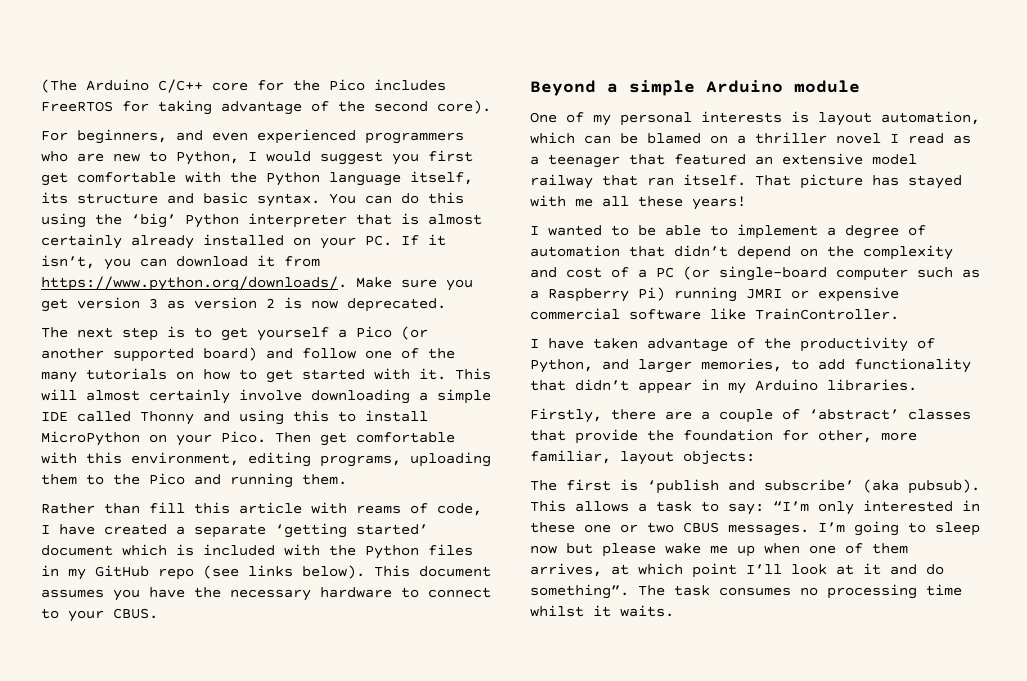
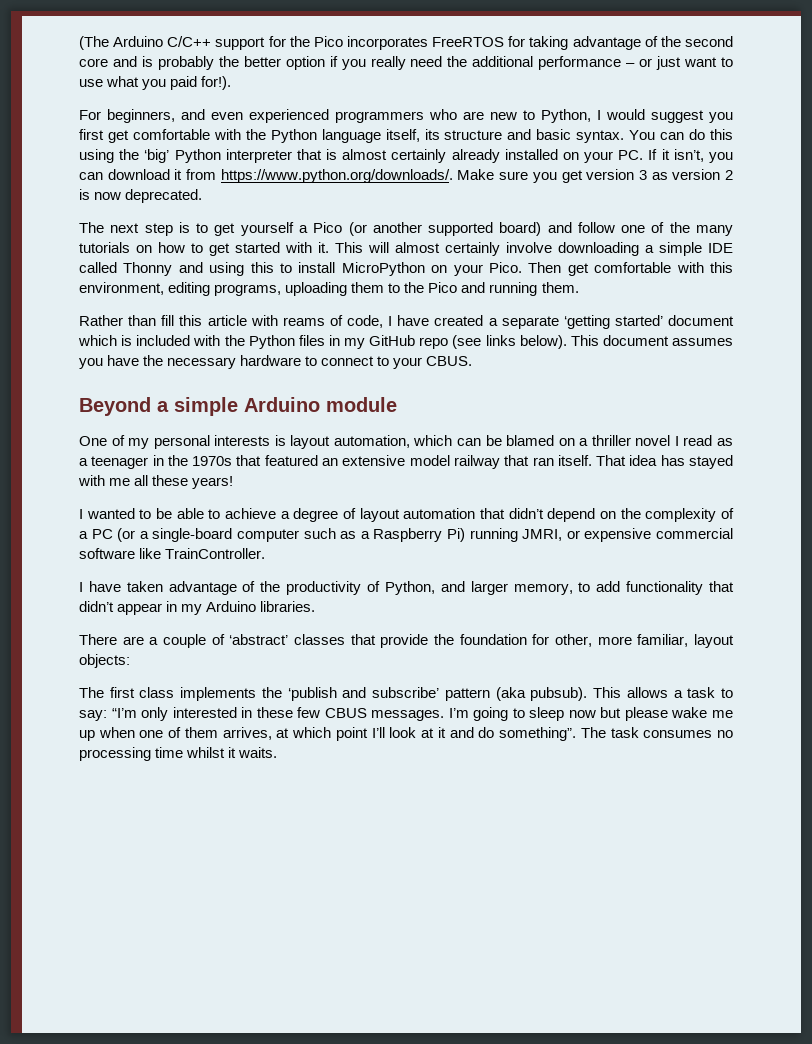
[212,82,248,91] core -> [215,37,266,50] support
[374,79,446,91] includes -> [347,36,428,50] incorporates
[437,100,491,114] core). -> [79,56,734,70] [79,76,232,90] core and is probably the better option if you really need the additional performance – or just want to use what you paid for!).
(620, 161) none -> [152,455,233,466] in the 1970s
[800,174,863,189] picture -> [629,455,658,466] idea
[737,224,818,239] implement -> [225,508,276,519] achieve
(926, 230) none -> [359,508,400,522] layout
[530,267,602,278] and cost -> (717, 515) none
(710, 273) none -> [139,531,149,539] a
[746,288,782,299] JMRI -> [522,529,563,541] JMRI,
[701,358,782,372] memories, -> [513,583,573,595] memory,
[530,408,656,423] Firstly, there -> [79,634,117,645] There
[620,479,638,491] is -> [139,687,282,701] class implements the
(854, 485) none -> [444,688,490,701] pattern
[584,522,674,533] one or two -> [297,707,321,718] few

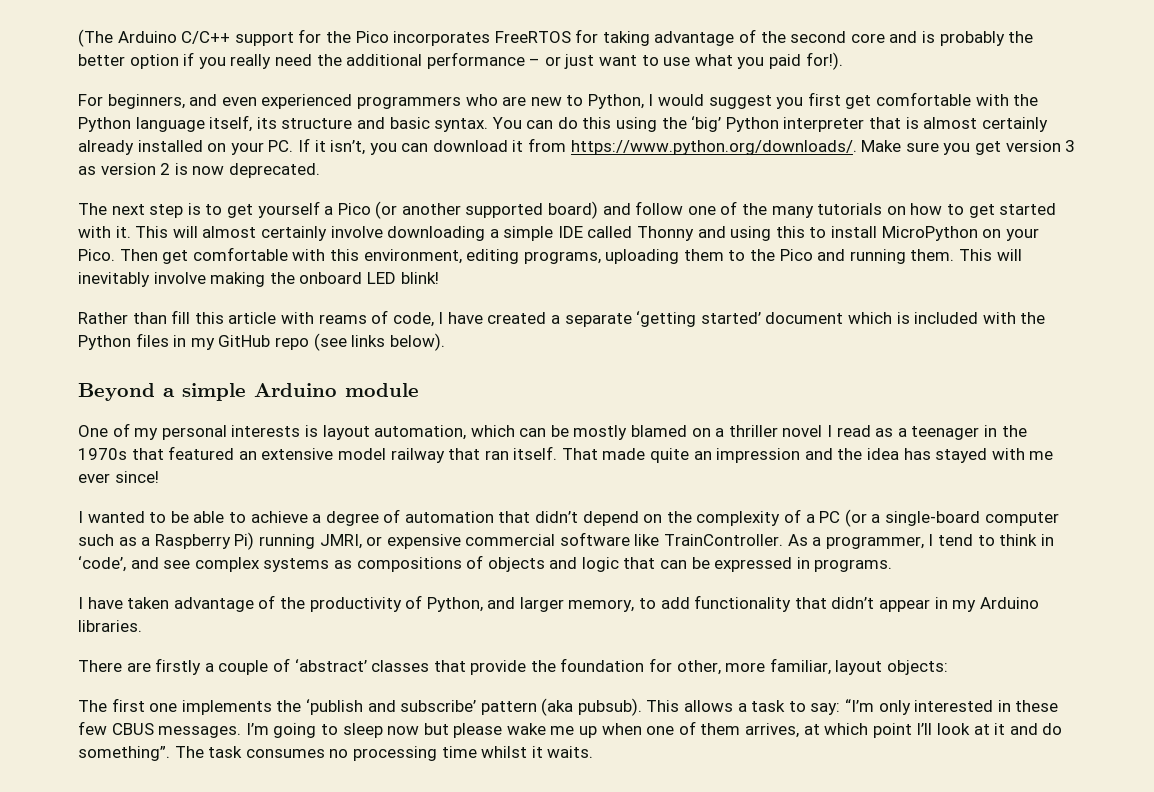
(579, 287) none -> [959,249,1022,261] [78,272,439,287] This will inevitably involve making the onboard LED blink!
[570,335,733,346] [79,355,473,369] This document assumes you have the necessary hardware to connect to your CBUS. -> (445, 342) none
(502, 440) none -> [573,425,628,440] mostly
(627, 460) none -> [602,448,863,463] made quite an impression and the
[134,475,234,489] all these years! -> [78,471,159,483] ever since!
[359,508,400,522] layout -> (401, 516) none
(266, 553) none -> [787,534,1054,549] [78,555,893,572] As a programmer, I tend to think in ‘code’, and see complex systems as compositions of objects and logic that can be expressed in programs.
(144, 640) none -> [155,658,202,675] firstly
[139,687,175,698] class -> [149,703,178,712] one

